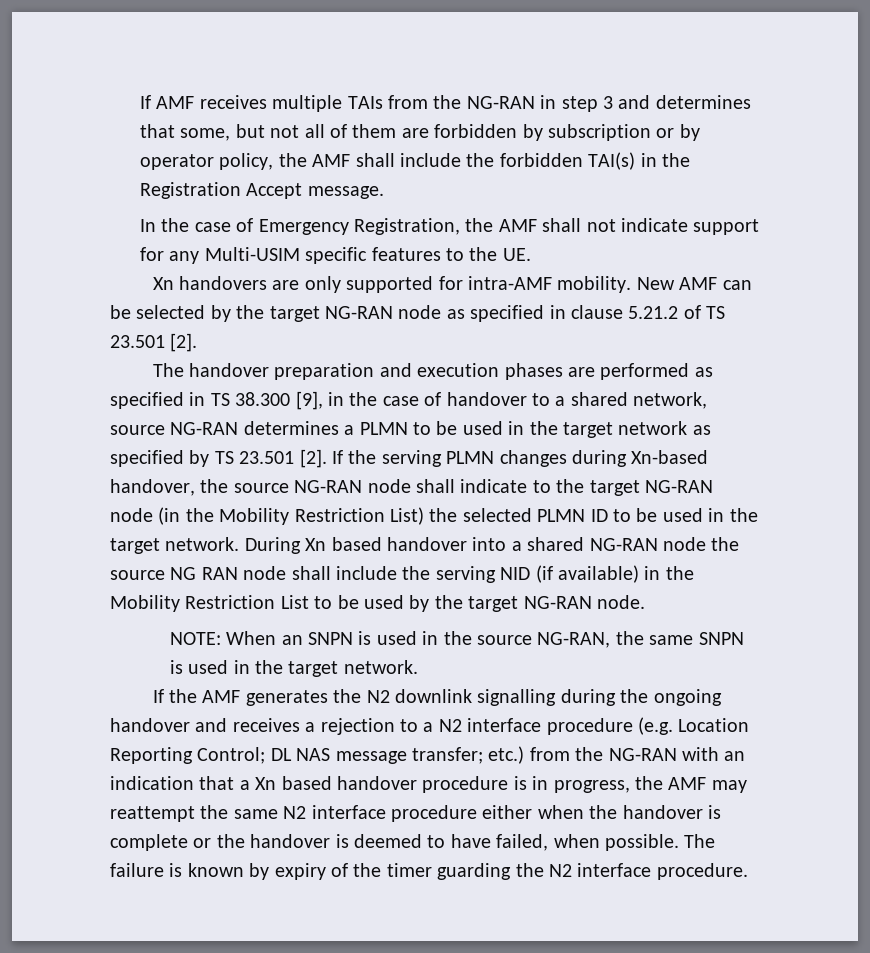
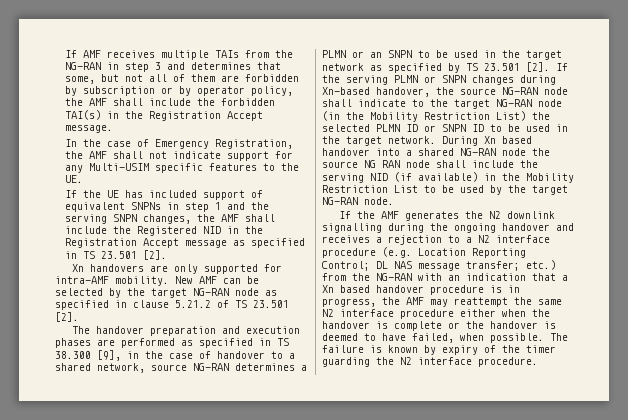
(531, 254) none -> [64,190,263,200] [64,202,269,212] [64,214,275,224] [64,226,263,236] [64,238,305,248] [64,250,167,260] // If the UE has included support of equivalent SNPNs in step 1 and the serving SNPN changes, the AMF shall include the Registered NID in the Registration Accept message as specified in TS 23.501 [2].
(408, 428) none -> [352,50,412,58] or an SNPN
(495, 457) none -> [424,75,466,83] or SNPN
(608, 515) none -> [424,124,484,132] or SNPN ID
[169,631,744,648] [169,660,418,677] // NOTE: When an SNPN is used in the source NG-RAN, the same SNPN is used in the target network. -> (394, 201) none

